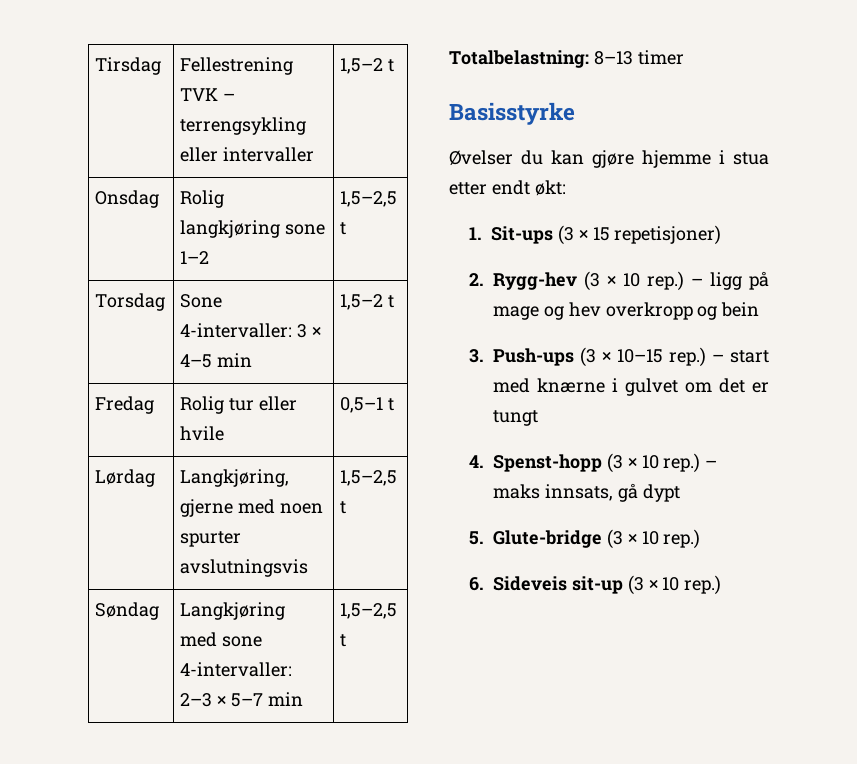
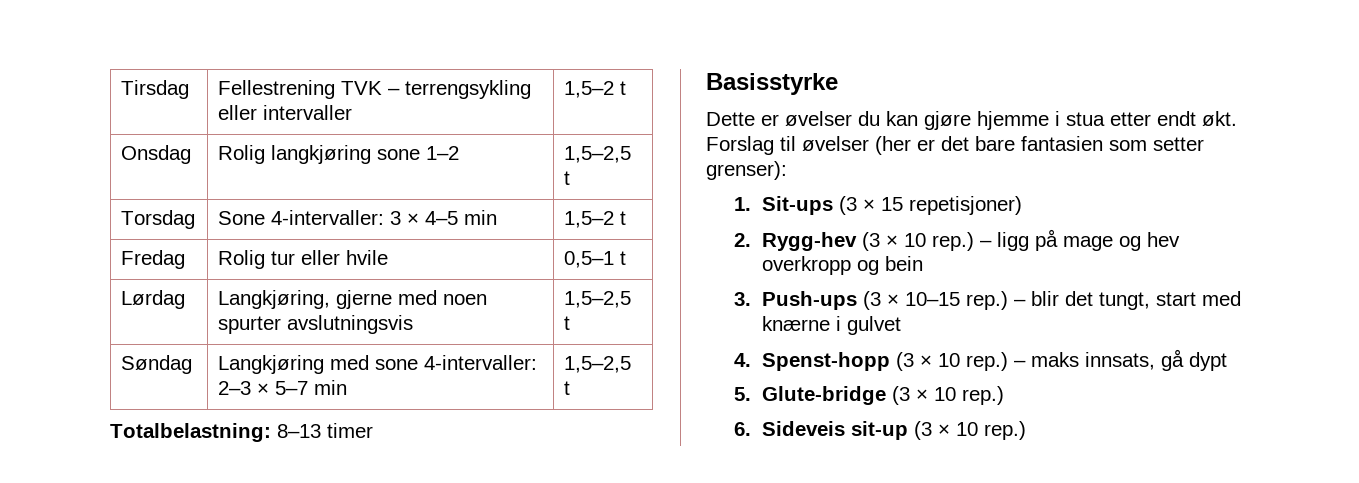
[449,150,513,165] Øvelser -> [706,111,852,126] Dette er øvelser
[534,180,566,196] økt: -> [1202,111,1237,126] [706,136,1204,155] [706,161,787,180] økt. Forslag til øvelser (her er det bare fantasien som setter grenser):
(724, 358) none -> [1030,291,1150,310] blir det tungt,
[684,378,769,393] [492,410,538,426] om det er tungt -> (901, 325) none

